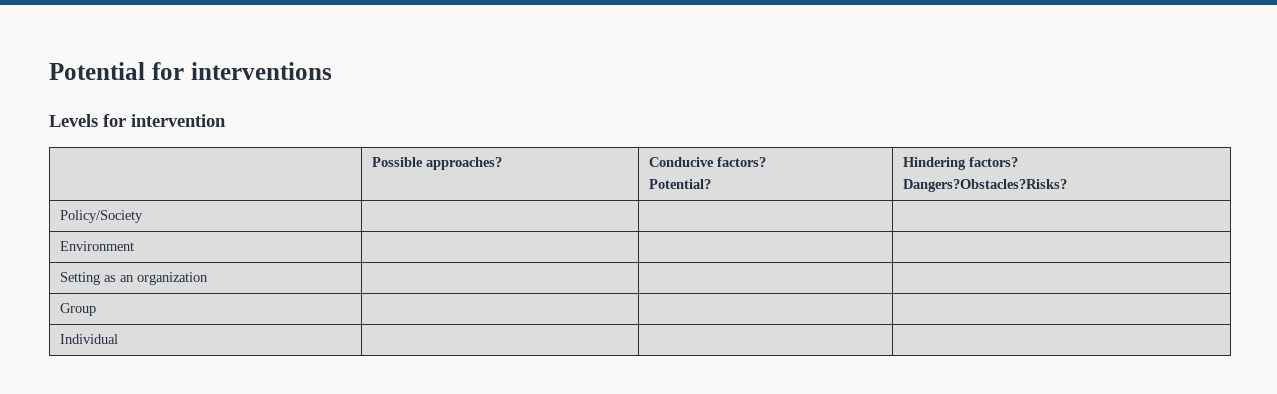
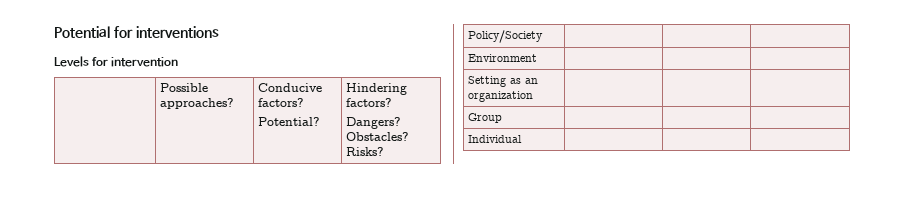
[902,179,1067,192] Dangers?Obstacles?Risks? -> [345,117,401,129] [345,132,409,141] [345,147,384,156] Dangers? Obstacles? Risks?

